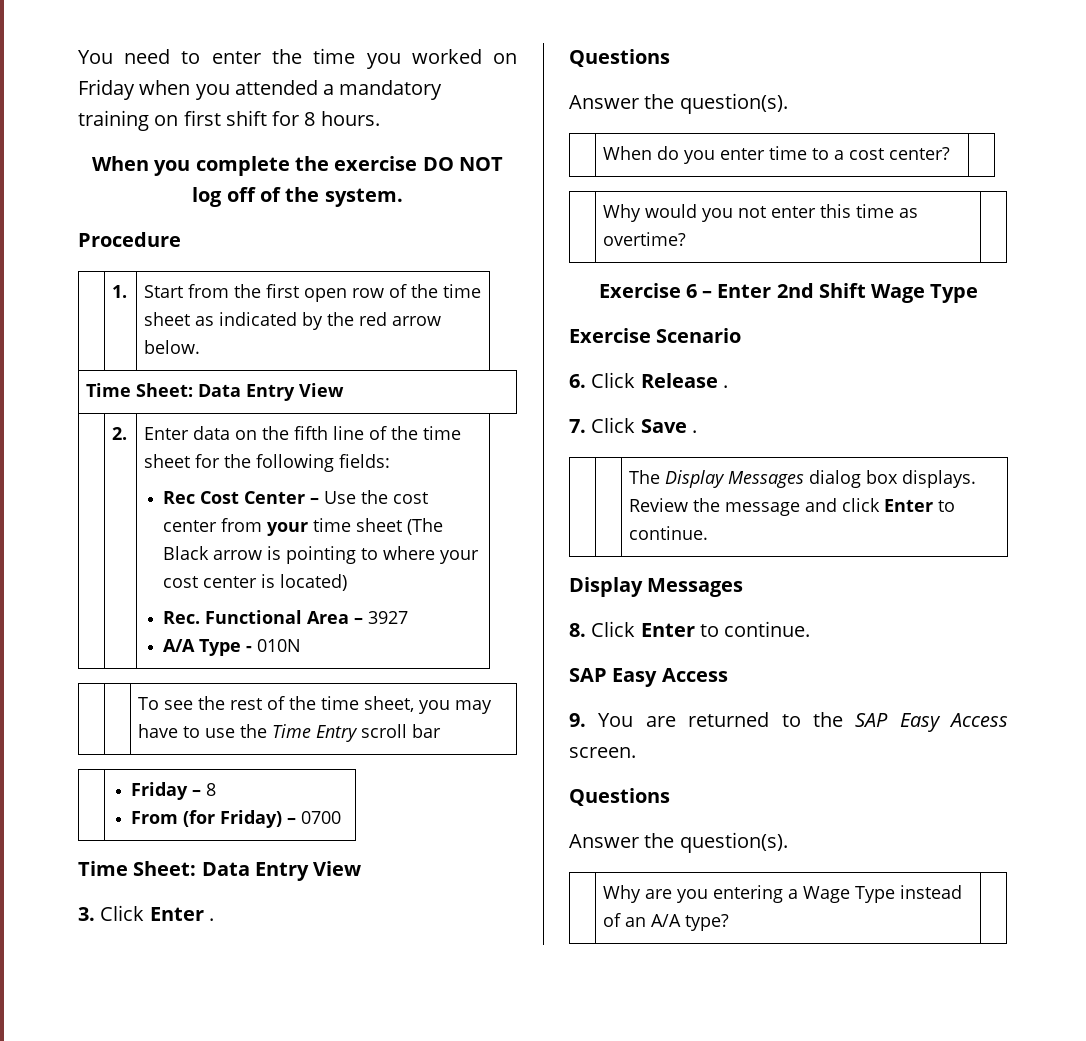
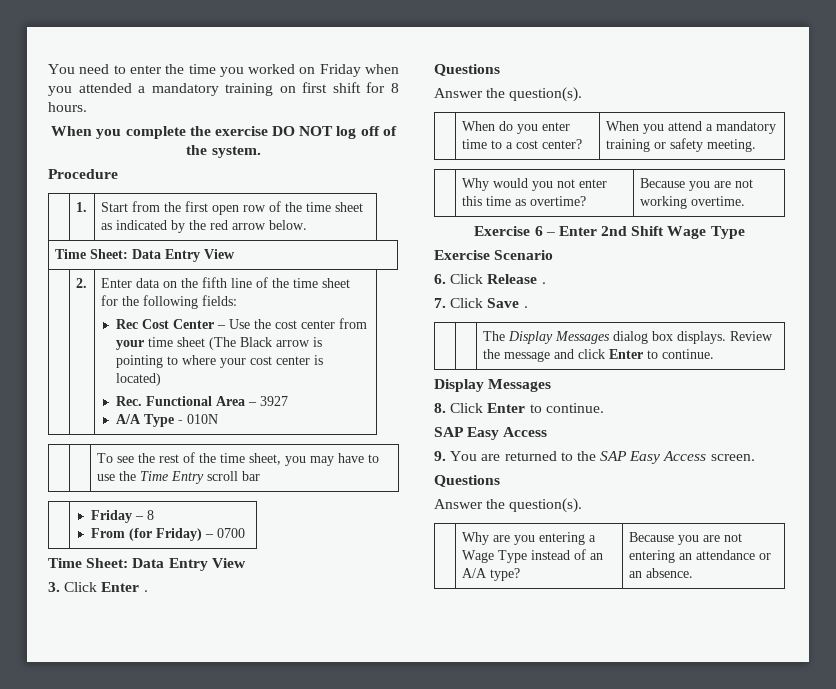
(951, 153) none -> [605,121,776,134] [605,138,756,152] When you attend a mandatory training or safety meeting.
(687, 239) none -> [639,178,753,191] [639,196,745,209] Because you are not working overtime.
(730, 922) none -> [628,532,742,545] [628,550,771,563] [628,568,693,578] Because you are not entering an attendance or an absence.

